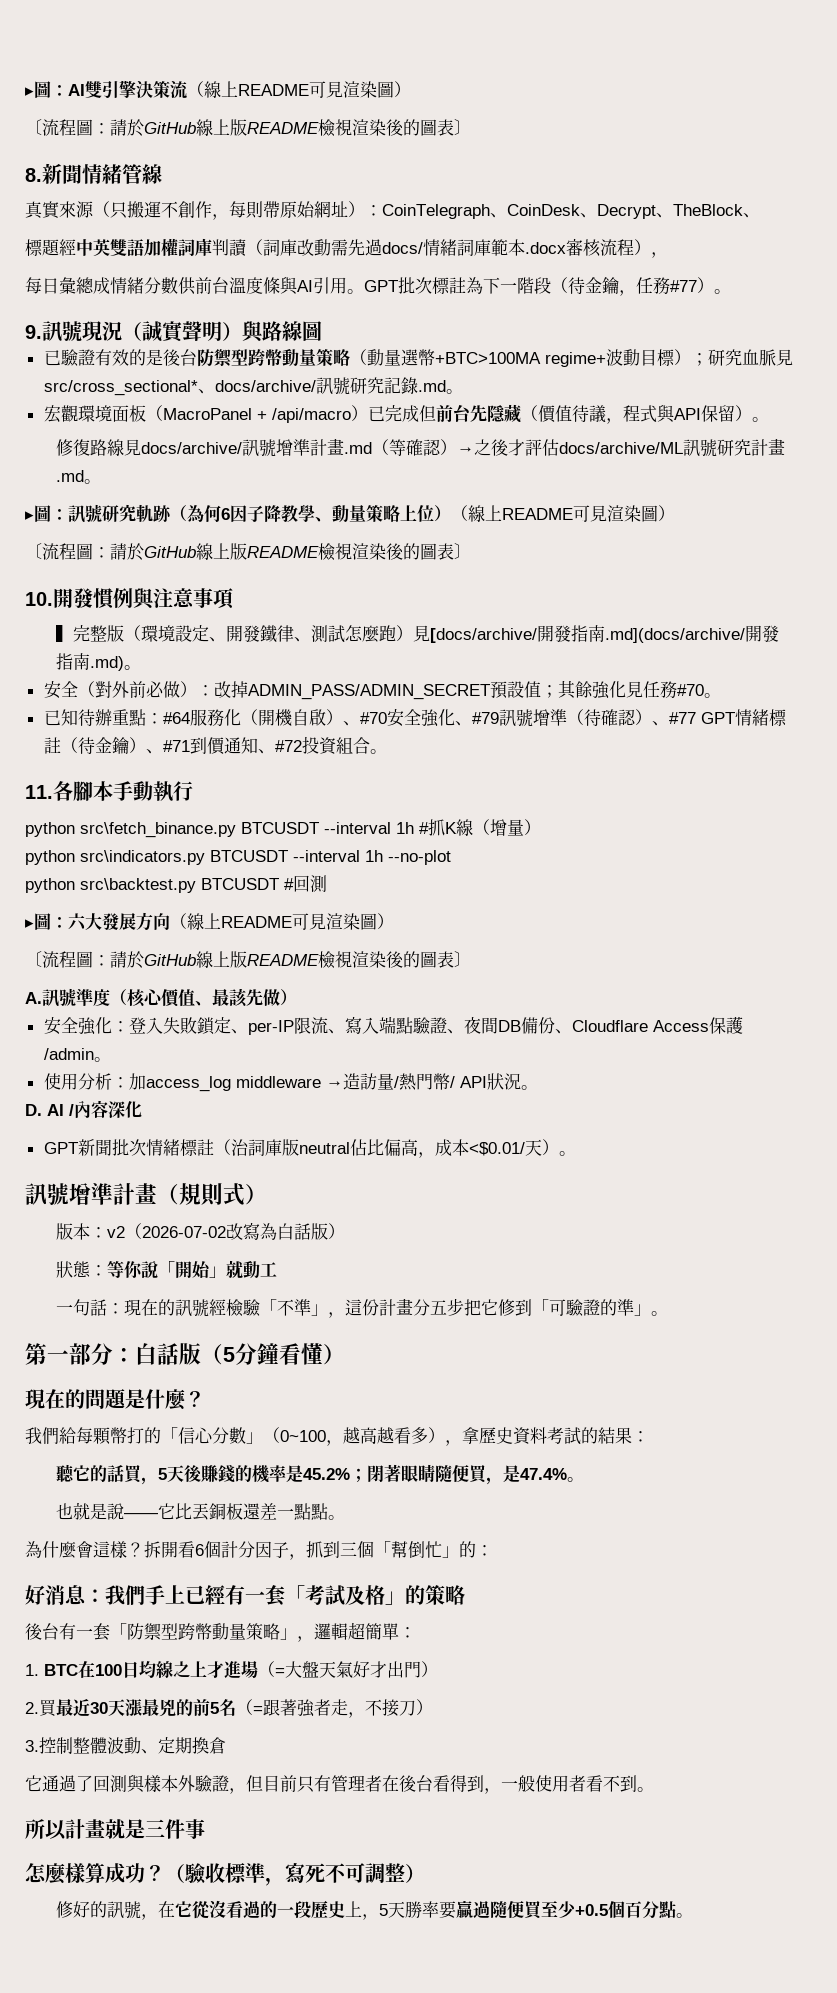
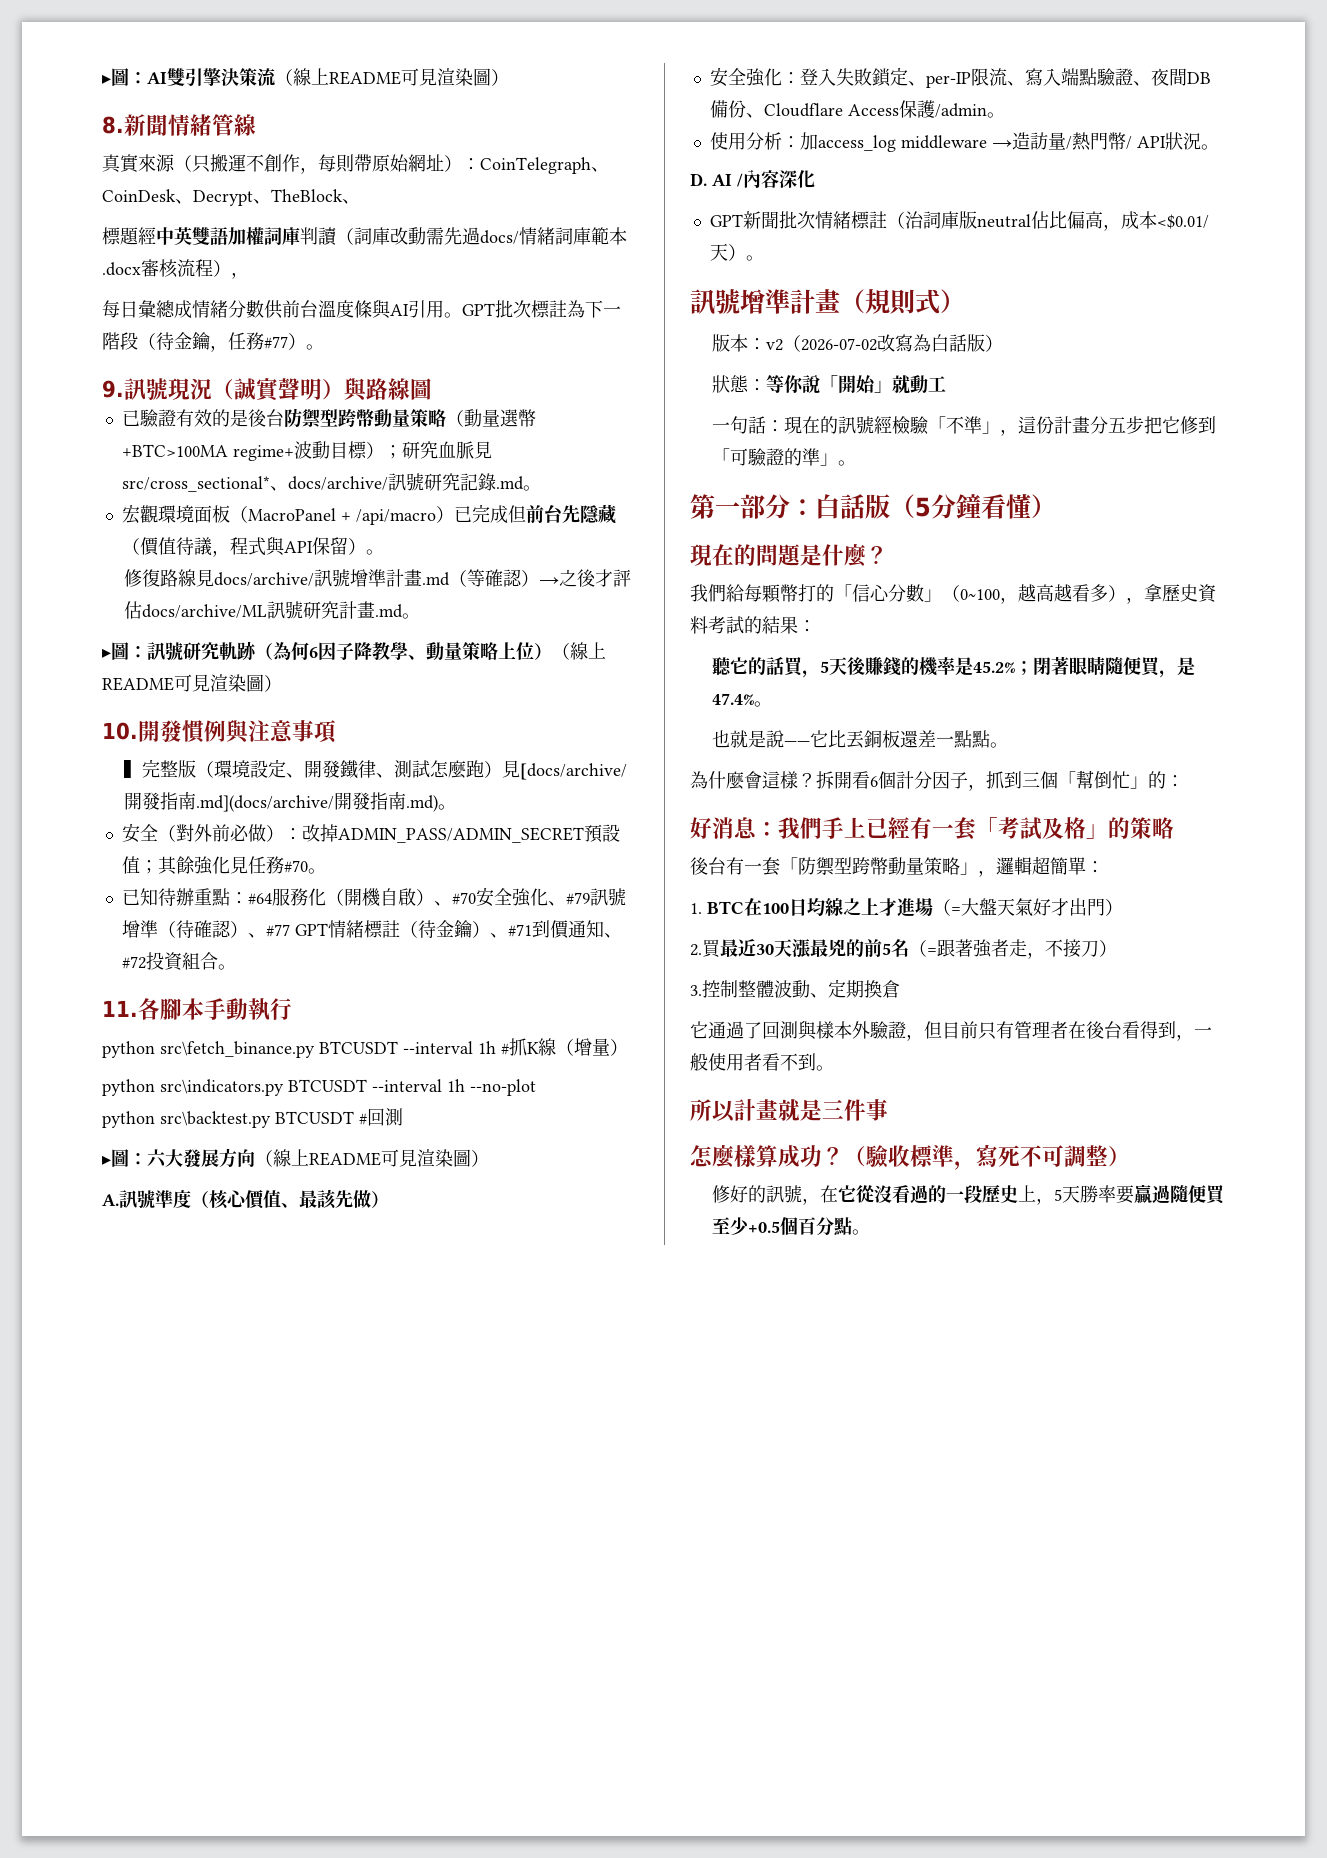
[25,119,471,137] // 〔流程圖：請於GitHub線上版README檢視渲染後的圖表〕 -> (509, 77) none
[25,543,471,561] // 〔流程圖：請於GitHub線上版README檢視渲染後的圖表〕 -> (282, 683) none
[25,951,471,969] // 〔流程圖：請於GitHub線上版README檢視渲染後的圖表〕 -> (489, 1158) none

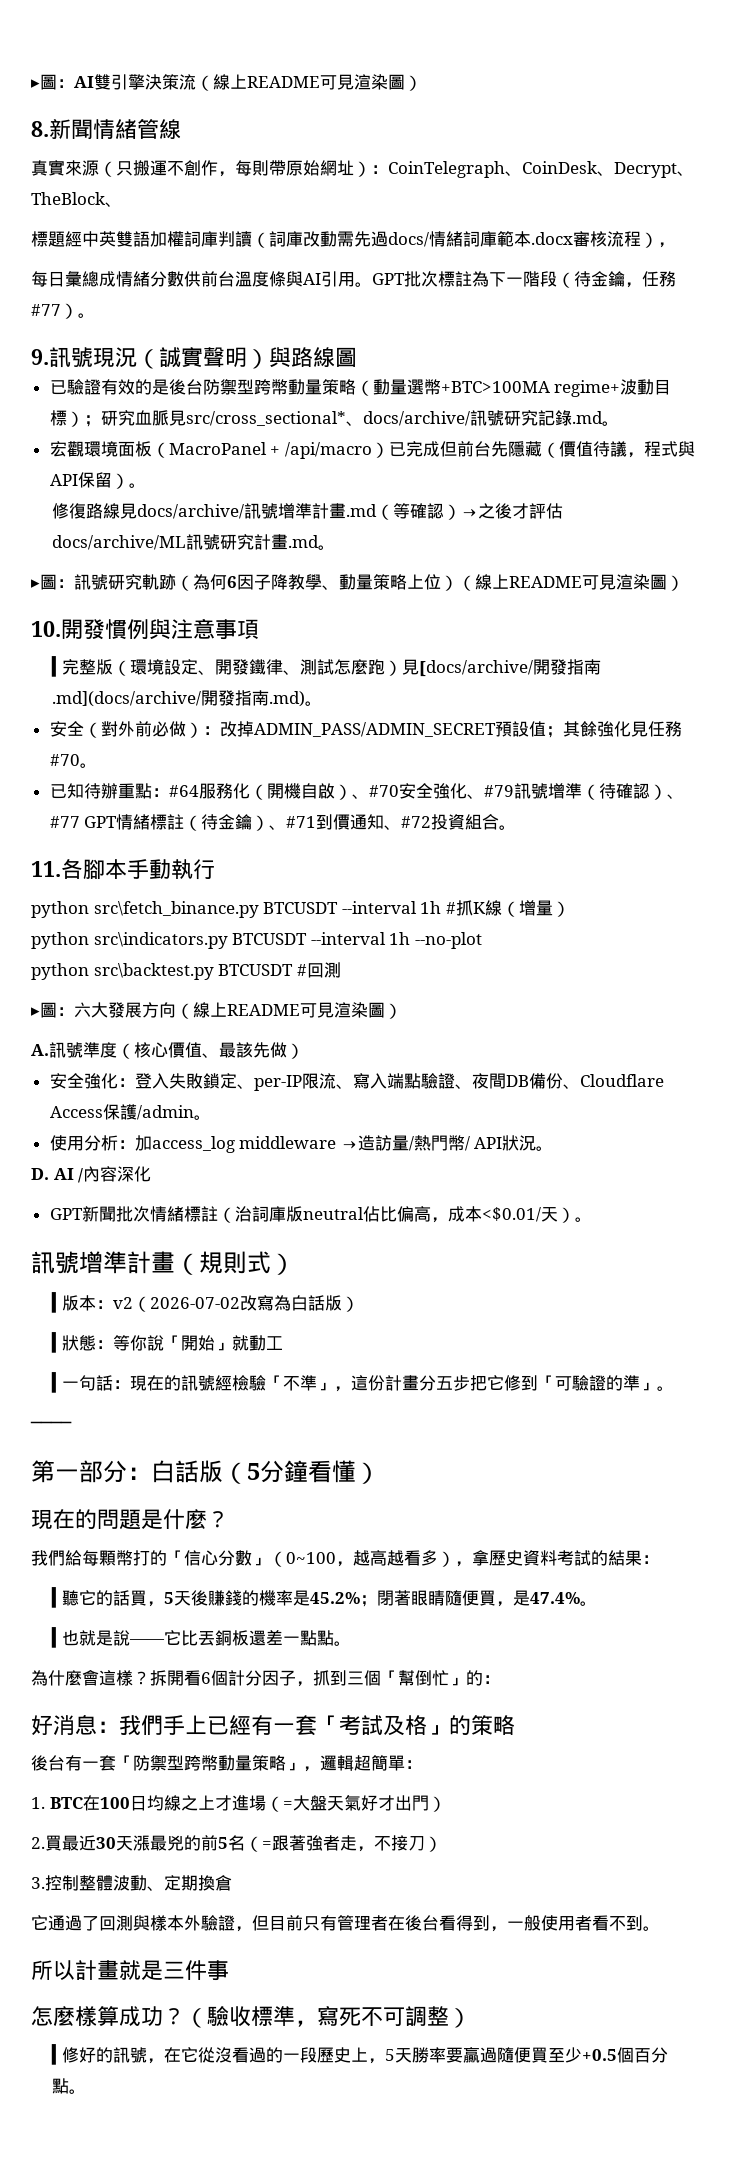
(965, 301) none -> [51,1292,63,1313] ▍
(1003, 343) none -> [51,1332,63,1353] ▍
(946, 384) none -> [51,1372,63,1393] ▍
(856, 463) none -> [30,1421,72,1429] // ────
(816, 626) none -> [51,1587,63,1608] ▍
(772, 704) none -> [51,1627,63,1648] ▍
(1130, 1156) none -> [51,2044,63,2065] ▍

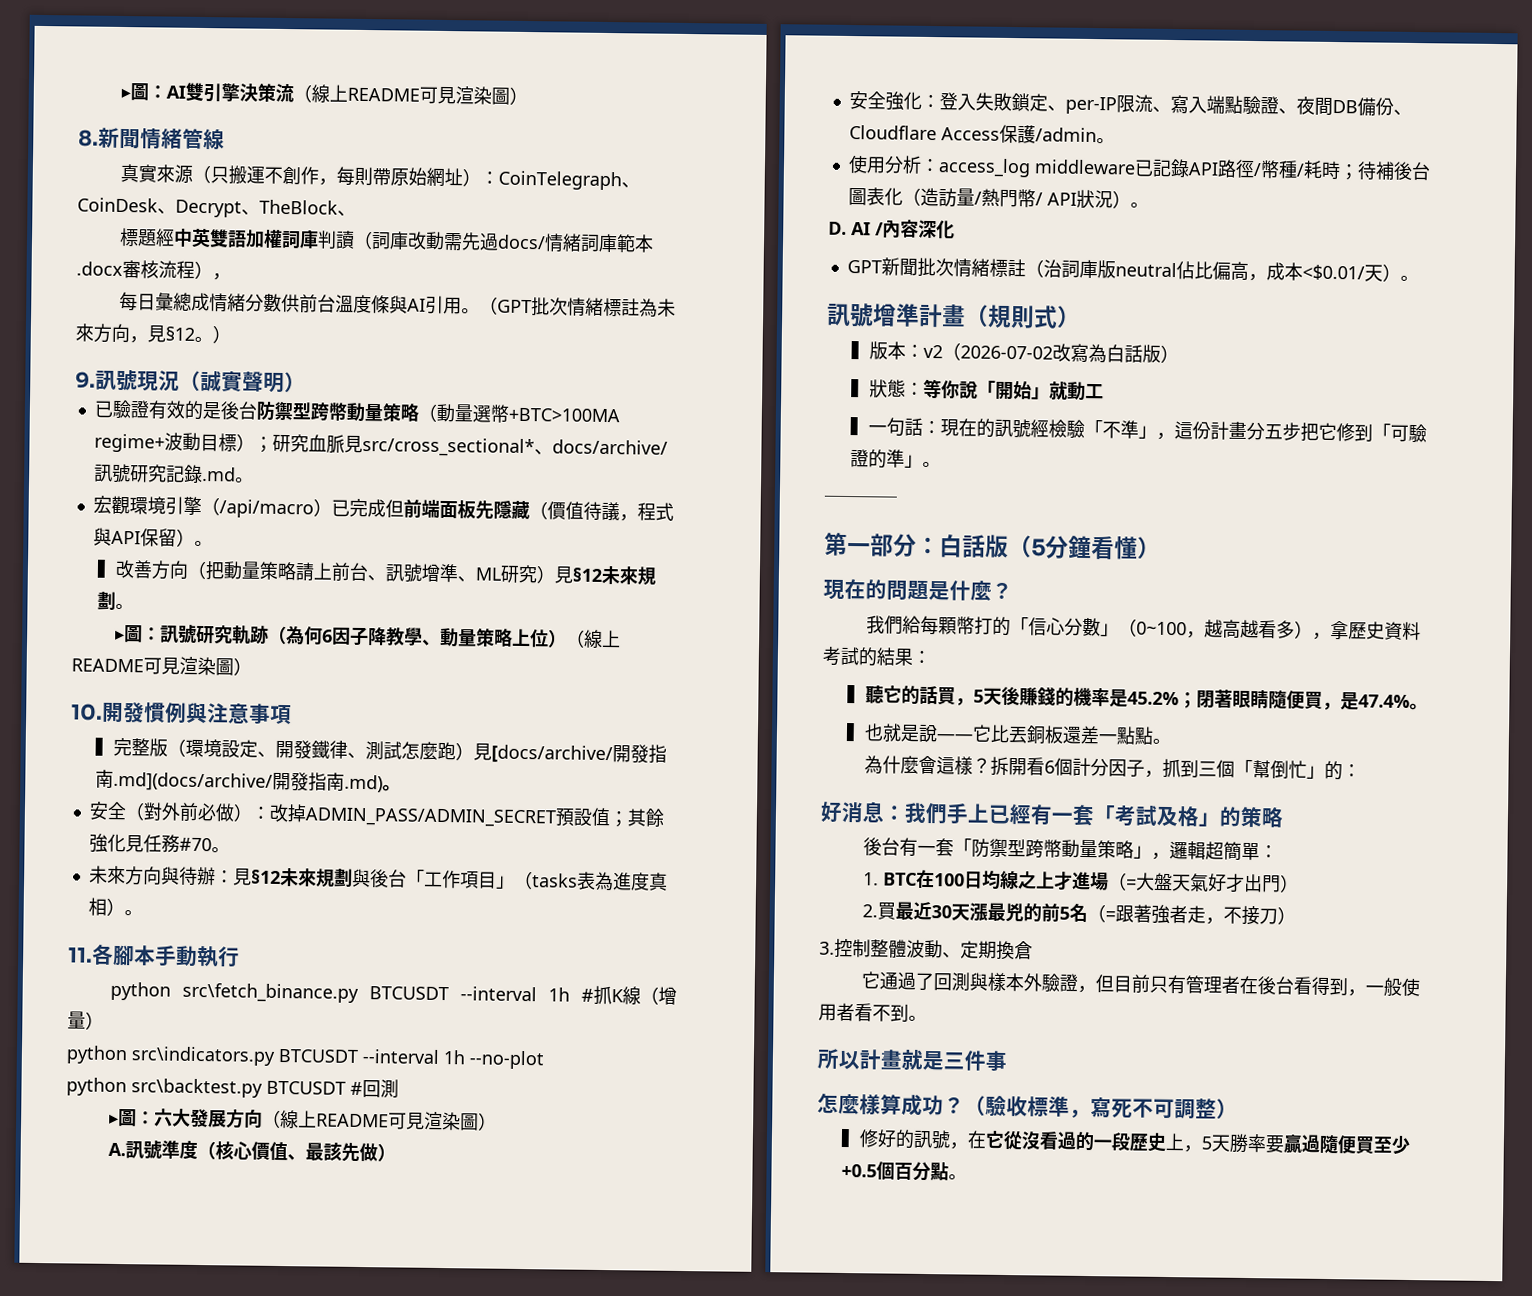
(372, 284) none -> [478,296,498,315] （
[438,271,676,288] [31,303,95,319] 標註為下一階段（待金鑰，任務#77）。 -> [566,297,676,318] [75,323,231,344] 情緒標註為未來方向，見§12。）
[269,347,357,368] 與路線圖 -> (306, 382) none
[117,441,281,458] 面板（MacroPanel + -> [164,496,220,516] 引擎（
[473,441,491,457] 台 -> [420,499,476,520] 端面板
[52,503,564,520] [52,534,320,550] 修復路線見docs/archive/訊號增準計畫.md（等確認）→之後才評估docs/archive/ML訊號研究計畫.md -> [97,559,657,586] [97,591,117,610] ▍改善方向（把動量策略請上前台、訊號增準、ML研究）見§12未來規劃
[49,783,684,800] [49,814,500,831] 已知待辦重點：#64服務化（開機自啟）、#70安全強化、#79訊號增準（待確認）、#77 GPT情緒標註（待金鑰）、#71到價通知、#72投資組合 -> [88,865,668,892] [87,897,125,917] 未來方向與待辦：見§12未來規劃與後台「工作項目」（tasks表為進度真相）
[134,1135,152,1151] 加 -> (940, 165) none
[340,1141,358,1149] → -> [1133,158,1431,181] [847,187,921,206] 已記錄API路徑/幣種/耗時；待補後台圖表化（
(537, 1143) none -> [1111,190,1131,209] ）

